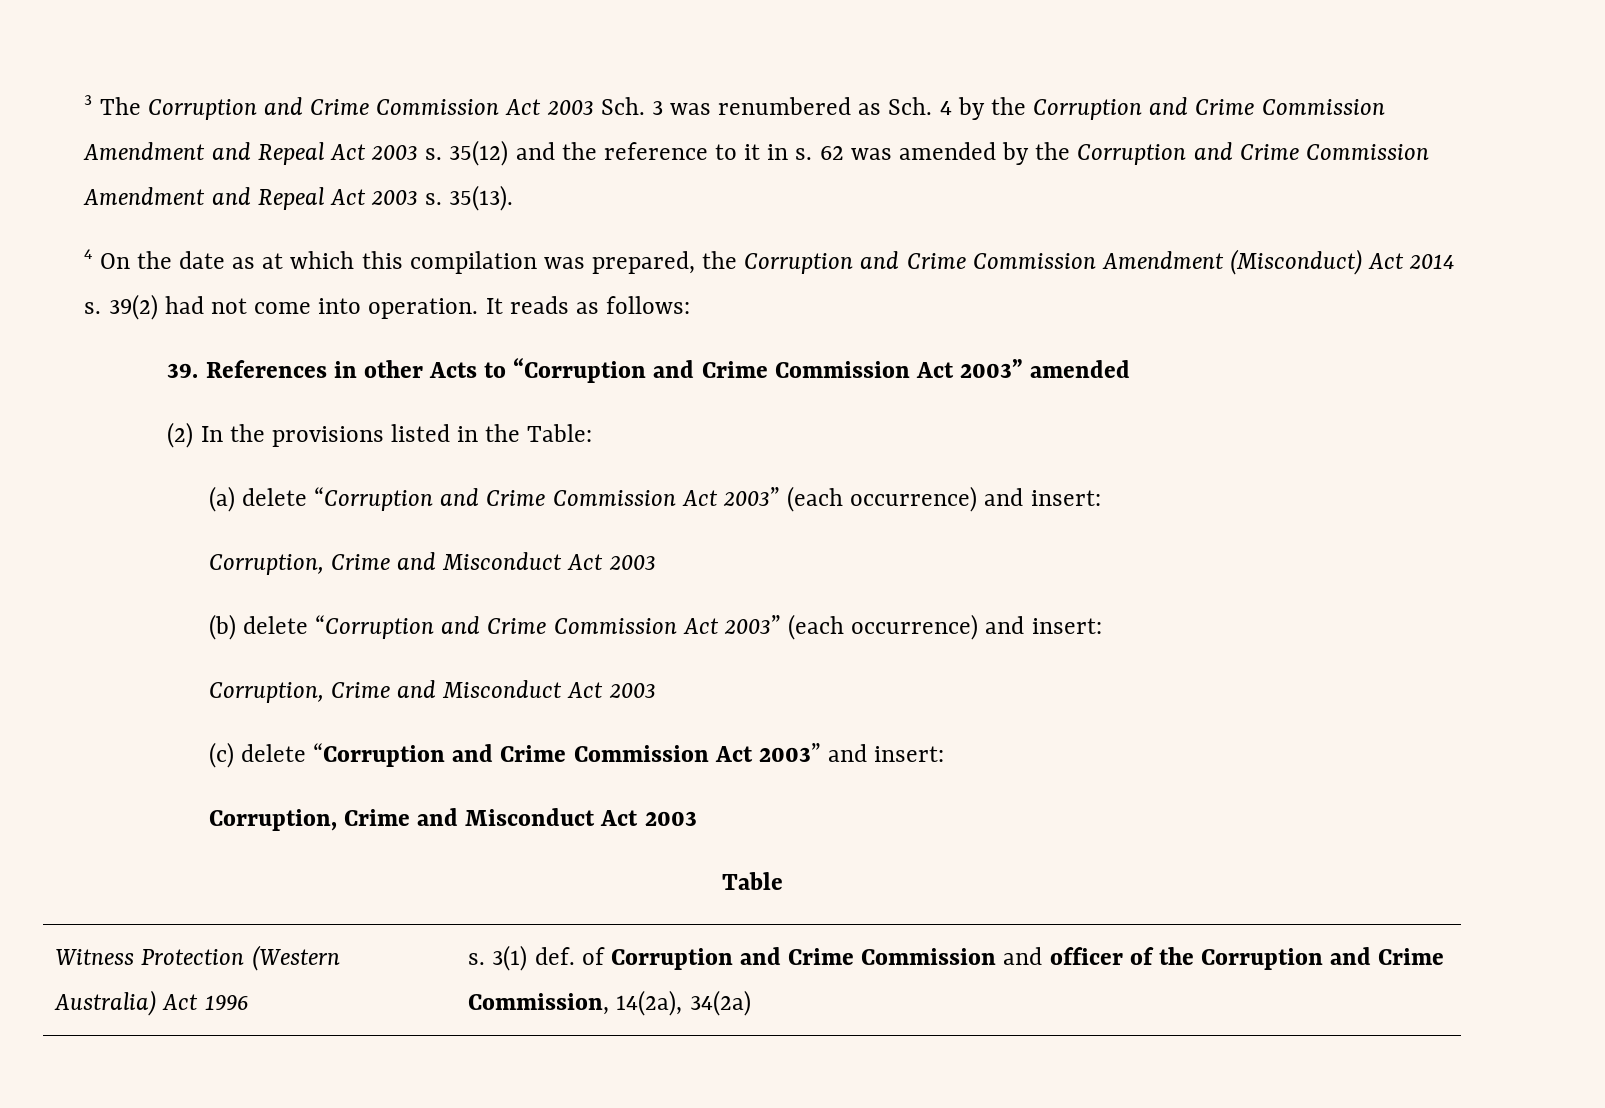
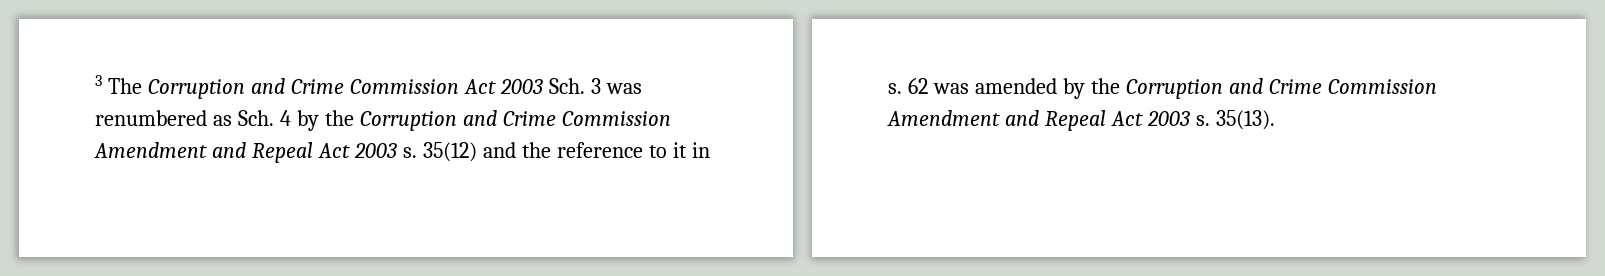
[84,249,1455,275] [84,294,691,320] [167,358,1131,383] [167,422,593,448] [208,486,1101,512] [208,552,656,575] [208,614,1102,640] [208,680,656,703] [208,742,945,768] [208,808,697,831] [721,872,783,890] [55,945,340,971] [54,990,249,1016] [468,945,1445,971] [468,990,751,1016] // 4 On the date as at which this compilation was prepared, the Corruption and Crime Commission Amendment (Misconduct) Act 2014 s. 39(2) had not come into operation. It reads as follows: // 39. References in other Acts to “Corruption and Crime Commission Act 2003” amended // (2) In the provisions listed in the Table: // (a) delete “Corruption and Crime Commission Act 2003” (each occurrence) and insert: // Corruption, Crime and Misconduct Act 2003 // (b) delete “Corruption and Crime Commission Act 2003” (each occurrence) and insert: // Corruption, Crime and Misconduct Act 2003 // (c) delete “Corruption and Crime Commission Act 2003” and insert: // Corruption, Crime and Misconduct Act 2003 // Table // Witness Protection (Western Australia) Act 1996 | s. 3(1) def. of Corruption and Crime Commission and officer of the Corruption and Crime Commission, 14(2a), 34(2a) -> (1276, 120) none

